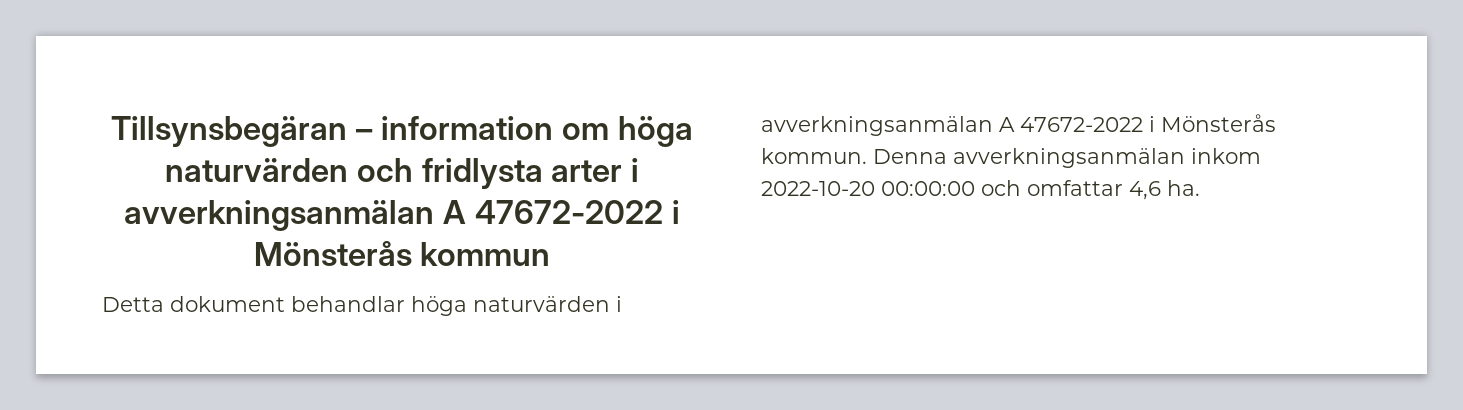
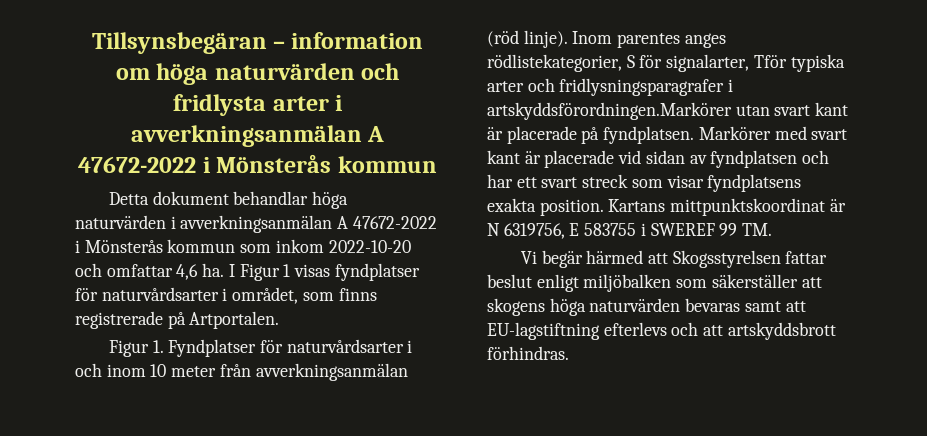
[761,148,1185,168] kommun. Denna avverkningsanmälan -> [167,239,272,253] kommun som
[881,181,975,196] 00:00:00 -> (411, 246) none
(1200, 188) none -> [228,263,420,281] [75,287,377,304] [75,311,280,329] [108,339,413,357] [75,363,408,381] [487,30,726,48] [487,54,845,72] [487,78,734,96] [487,102,849,120] [487,126,848,144] [487,150,830,168] [487,174,802,192] [487,198,846,216] [487,223,773,239] [520,250,828,268] [487,274,822,292] [487,298,806,316] [487,322,836,340] [487,346,569,360] I Figur 1 visas fyndplatser för naturvårdsarter i området, som finns registrerade på Artportalen. // Figur 1. Fyndplatser för naturvårdsarter i och inom 10 meter från avverkningsanmälan (röd linje). Inom parentes anges rödlistekategorier, S för signalarter, Tför typiska arter och fridlysningsparagrafer i artskyddsförordningen.Markörer utan svart kant är placerade på fyndplatsen. Markörer med svart kant är placerade vid sidan av fyndplatsen och har ett svart streck som visar fyndplatsens exakta position. Kartans mittpunktskoordinat är N 6319756, E 583755 i SWEREF 99 TM. // Vi begär härmed att Skogsstyrelsen fattar beslut enligt miljöbalken som säkerställer att skogens höga naturvärden bevaras samt att EU-lagstiftning efterlevs och att artskyddsbrott förhindras.

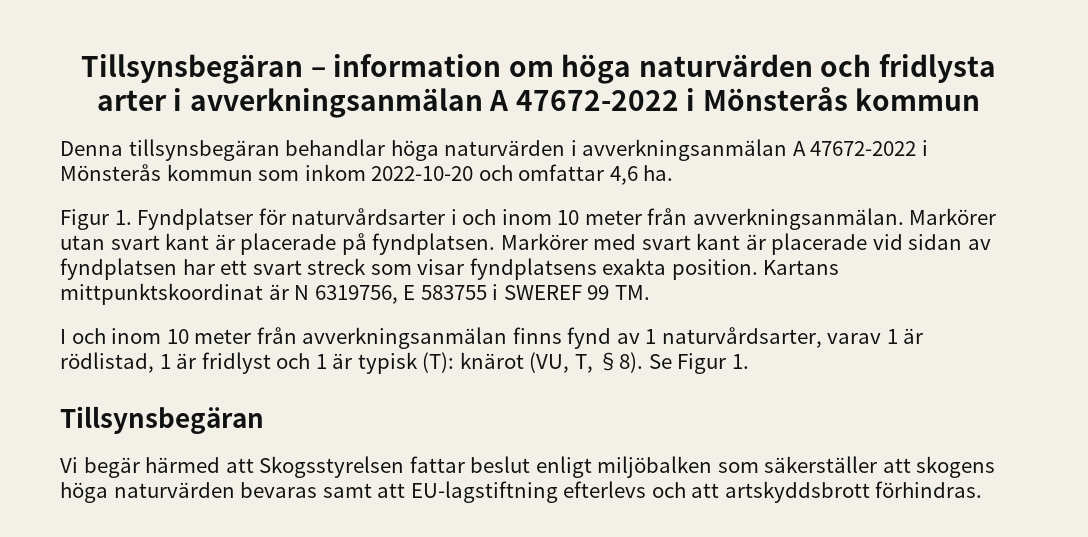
[108,191,229,205] Detta dokument -> [60,139,280,161] Denna tillsynsbegäran
[228,263,420,281] [75,287,377,304] [75,311,280,329] I Figur 1 visas fyndplatser för naturvårdsarter i området, som finns registrerade på Artportalen. -> (674, 173) none
[255,363,408,381] [487,30,726,48] [487,54,845,72] [487,78,734,96] [487,102,732,120] avverkningsanmälan (röd linje). Inom parentes anges rödlistekategorier, S för signalarter, Tför typiska arter och fridlysningsparagrafer i artskyddsförordningen.Markörer -> [692,208,997,230] avverkningsanmälan. Markörer
[802,150,830,164] och -> (177, 269) none
(773, 229) none -> [60,327,924,349] [60,352,750,374] [60,406,264,434] // I och inom 10 meter från avverkningsanmälan finns fynd av 1 naturvårdsarter, varav 1 är rödlistad, 1 är fridlyst och 1 är typisk (T): knärot (VU, T, §8). Se Figur 1. // Tillsynsbegäran

